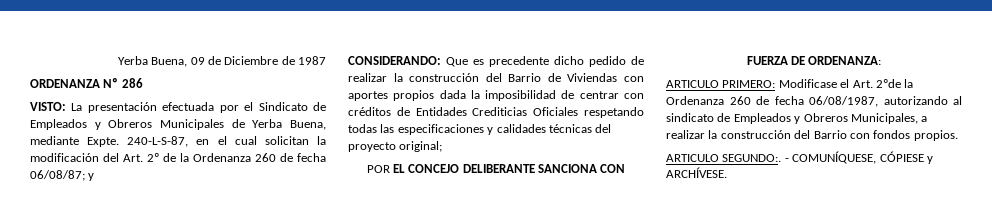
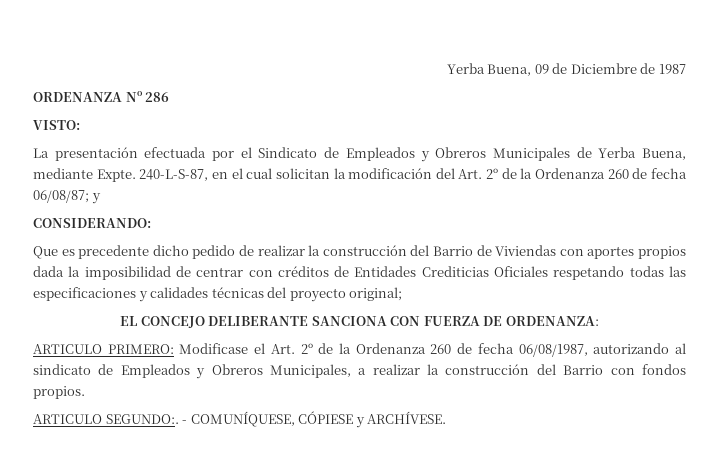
(66, 106) none -> (80, 125) //
(441, 60) none -> (151, 223) //
[366,165,390,173] POR -> (403, 294) none
[875,79,901,88] 2ºde -> [300,343,334,354] 2º de

